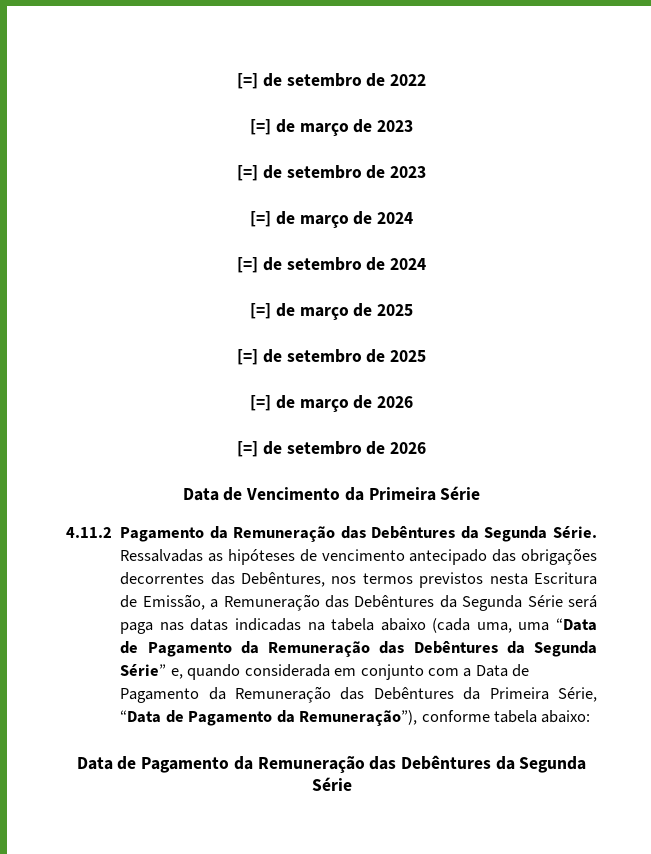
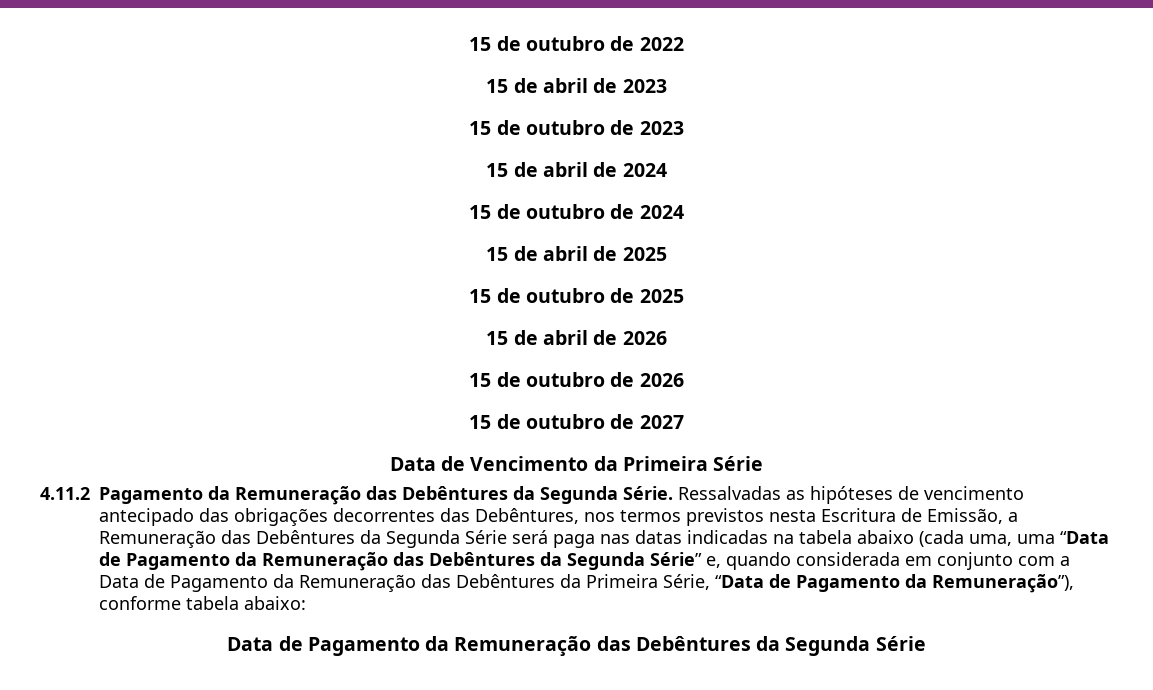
[237,73,362,89] [=] de setembro -> [469,36,605,51] 15 de outubro
[250,119,413,137] [237,165,426,181] [250,211,413,229] [237,257,426,273] [250,303,413,321] [237,349,426,365] [250,395,413,413] [237,441,426,457] [=] de março de 2023 // [=] de setembro de 2023 // [=] de março de 2024 // [=] de setembro de 2024 // [=] de março de 2025 // [=] de setembro de 2025 // [=] de março de 2026 // [=] de setembro de 2026 -> [486,78,667,93] [469,120,684,135] [486,162,667,177] [469,204,684,219] [486,246,667,261] [469,288,684,303] [486,330,667,345] [469,372,684,387] [469,414,684,429] 15 de abril de 2023 // 15 de outubro de 2023 // 15 de abril de 2024 // 15 de outubro de 2024 // 15 de abril de 2025 // 15 de outubro de 2025 // 15 de abril de 2026 // 15 de outubro de 2026 // 15 de outubro de 2027

